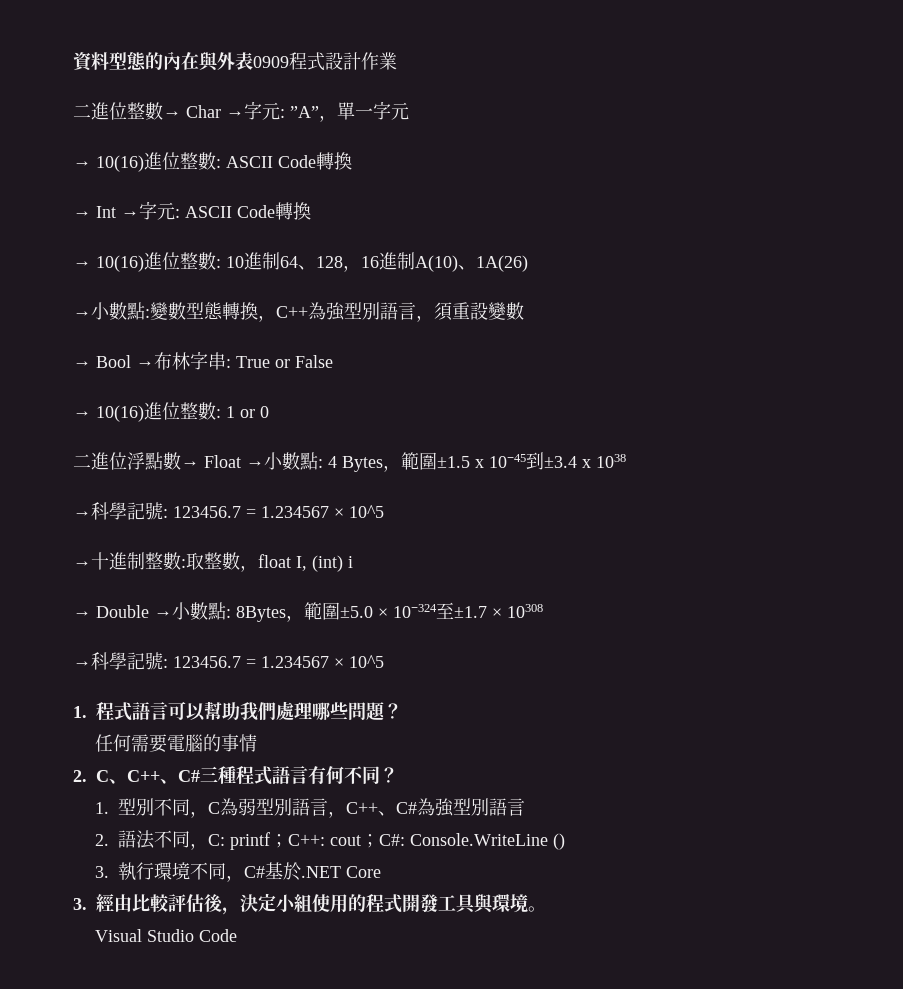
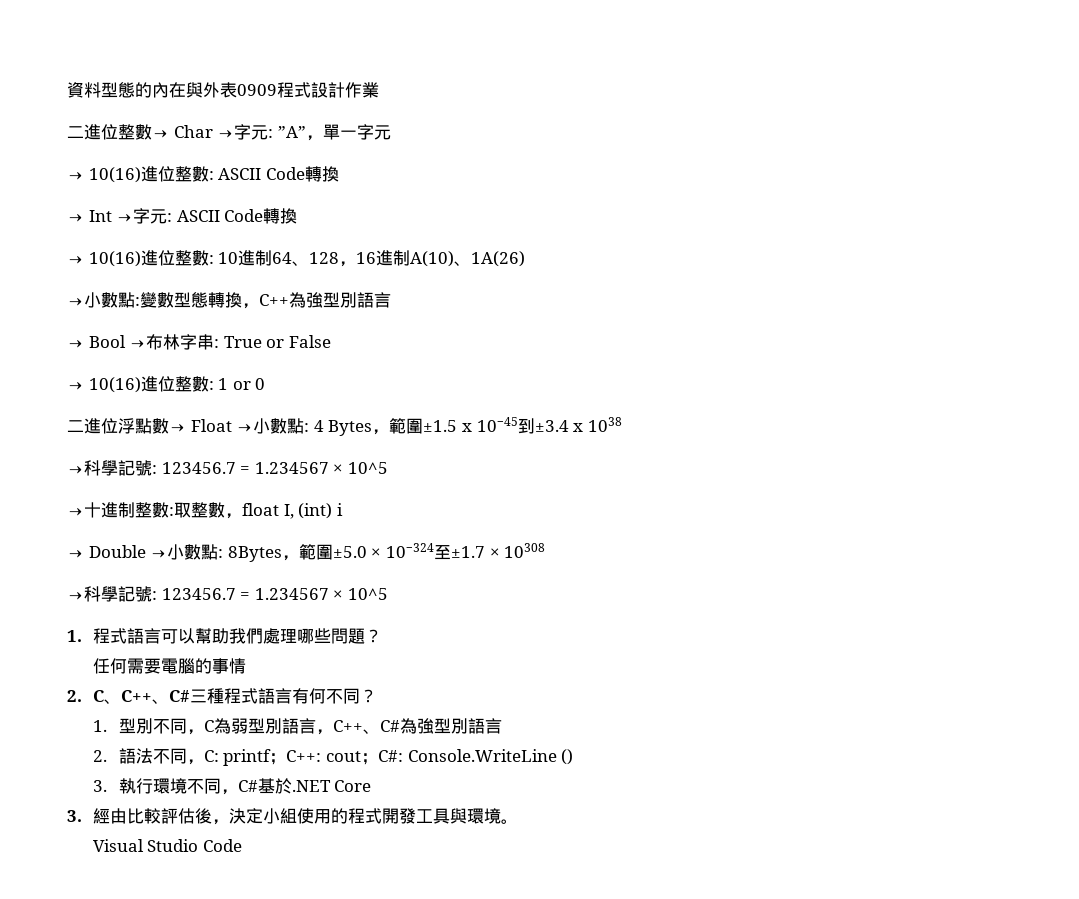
[416,302,524,322] ，須重設變數 -> (391, 300) none

